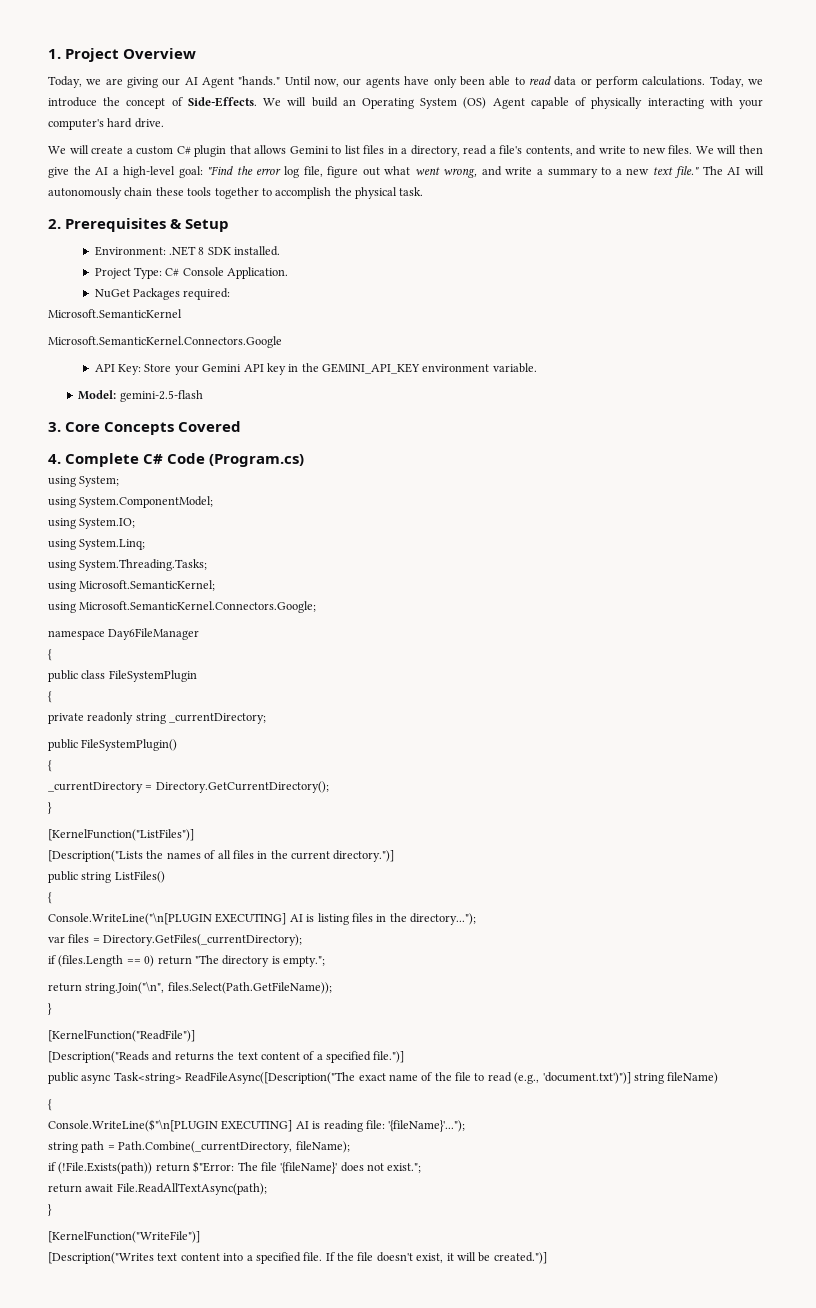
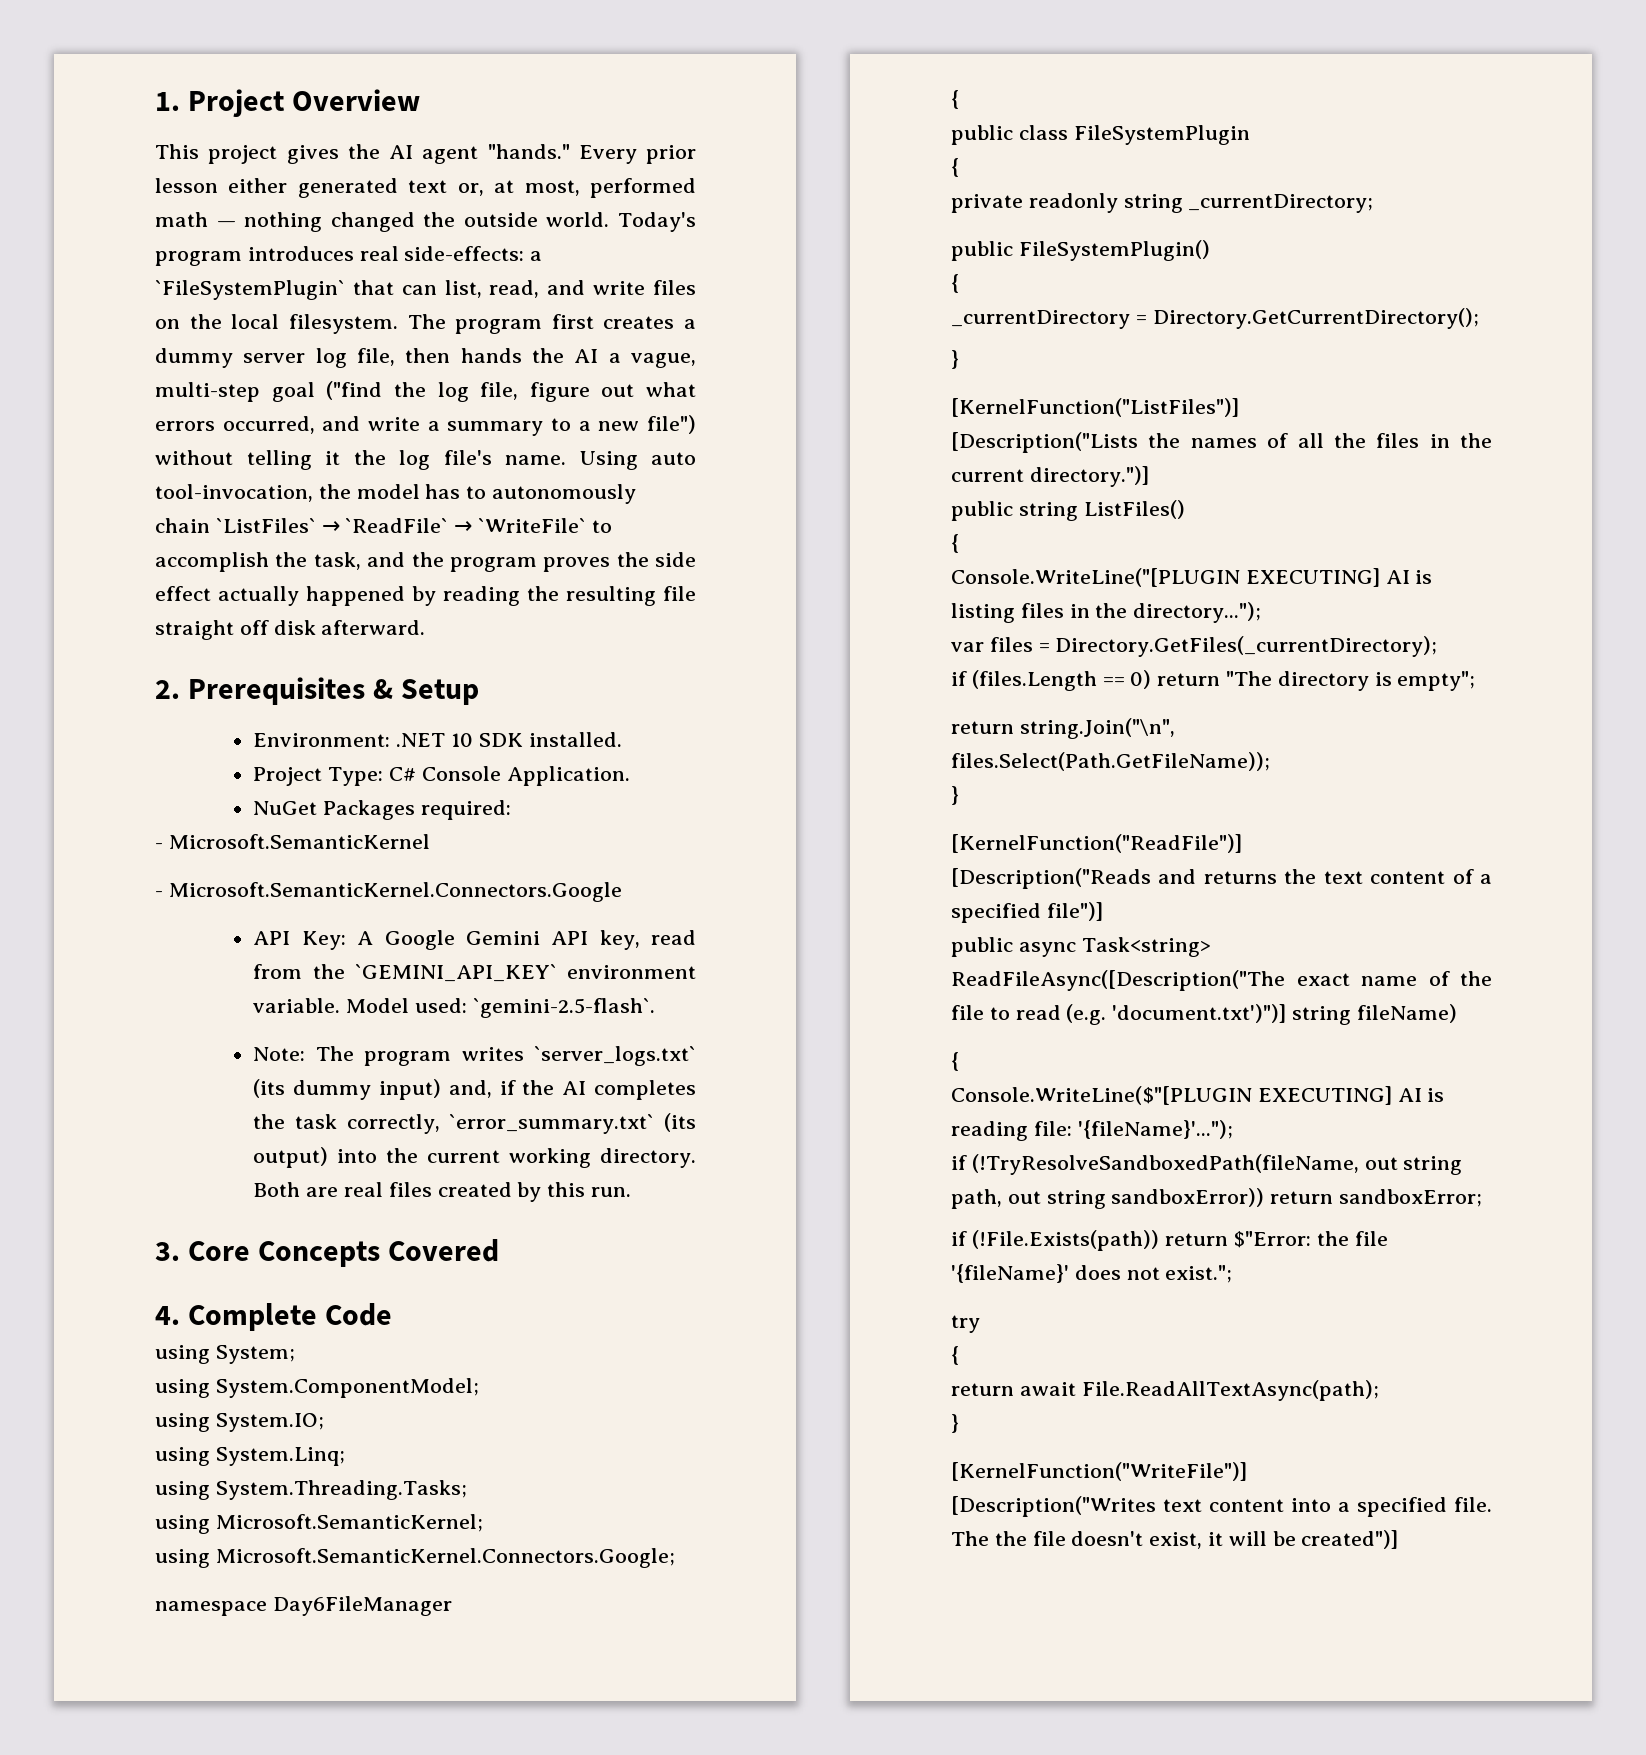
[48,76,763,88] [48,97,763,109] [48,118,164,130] [48,145,763,157] [48,166,282,178] Today, we are giving our AI Agent "hands." Until now, our agents have only been able to read data or perform calculations. Today, we introduce the concept of Side-Effects. We will build an Operating System (OS) Agent capable of physically interacting with your computer's hard drive. // We will create a custom C# plugin that allows Gemini to list files in a directory, read a file's contents, and write to new files. We will then give the AI a high-level goal: "Find the error -> [155,144,696,164] [155,178,697,198] [155,212,697,232] [155,246,543,266] [155,280,696,300] [155,314,696,334] [155,348,696,368] [155,381,426,402] This project gives the AI agent "hands." Every prior lesson either generated text or, at most, performed math — nothing changed the outside world. Today's program introduces real side-effects: a `FileSystemPlugin` that can list, read, and write files on the local filesystem. The program first creates a dummy server log file, then hands the AI a vague, multi-step goal ("find the
[414,167,478,178] went wrong, -> [155,416,315,434] errors occurred,
[652,166,764,178] [48,187,424,199] text file." The AI will autonomously chain these tools together to accomplish the physical task. -> [647,415,697,434] [155,450,696,470] [155,484,637,504] [155,518,612,533] [155,552,696,572] [155,586,696,606] [155,620,426,640] file") without telling it the log file's name. Using auto tool-invocation, the model has to autonomously chain `ListFiles` → `ReadFile` → `WriteFile` to accomplish the task, and the program proves the side effect actually happened by reading the resulting file straight off disk afterward.
[198,247,205,255] 8 -> [451,733,474,747] 10
(231, 294) none -> [155,843,163,849] -
(182, 313) none -> [155,891,163,897] -
[144,363,537,375] [78,390,203,402] Store your Gemini API key in the GEMINI_API_KEY environment variable. // Model: gemini-2.5-flash -> [357,930,697,950] [253,964,696,982] [253,998,655,1018] [253,1046,696,1066] [253,1079,696,1100] [253,1113,696,1134] [253,1147,697,1168] [253,1182,632,1202] A Google Gemini API key, read from the `GEMINI_API_KEY` environment variable. Model used: `gemini-2.5-flash`. // Note: The program writes `server_logs.txt` (its dummy input) and, if the AI completes the task correctly, `error_summary.txt` (its output) into the current working directory. Both are real files created by this run.
[143,454,164,464] C# -> (318, 1317) none
[209,454,305,467] (Program.cs) -> (393, 1314) none
(231, 854) none -> [1333,433,1366,448] the
[48,912,212,925] Console.WriteLine("\n[PLUGIN -> [951,568,1240,587] Console.WriteLine("[PLUGIN
[283,956,325,967] empty."; -> [1397,671,1476,691] empty";
[373,1051,405,1063] file.")] -> [1046,902,1103,921] file")]
[514,1072,540,1084] (e.g., -> [1066,1004,1107,1025] (e.g.
[48,1119,218,1132] Console.WriteLine($"\n[PLUGIN -> [951,1086,1252,1105] Console.WriteLine($"[PLUGIN
[48,1141,350,1153] string path = Path.Combine(_currentDirectory, fileName); -> [951,1154,1463,1175] [951,1188,1483,1209] if (!TryResolveSandboxedPath(fileName, out string path, out string sandboxError)) return sandboxError;
[237,1162,258,1171] The -> [1317,1231,1350,1246] the
(422, 1168) none -> [951,1315,980,1333] [951,1346,959,1365] // try // {
[325,1252,335,1261] If -> [951,1531,989,1546] The
[493,1252,547,1264] created.")] -> [1301,1530,1399,1549] created")]

